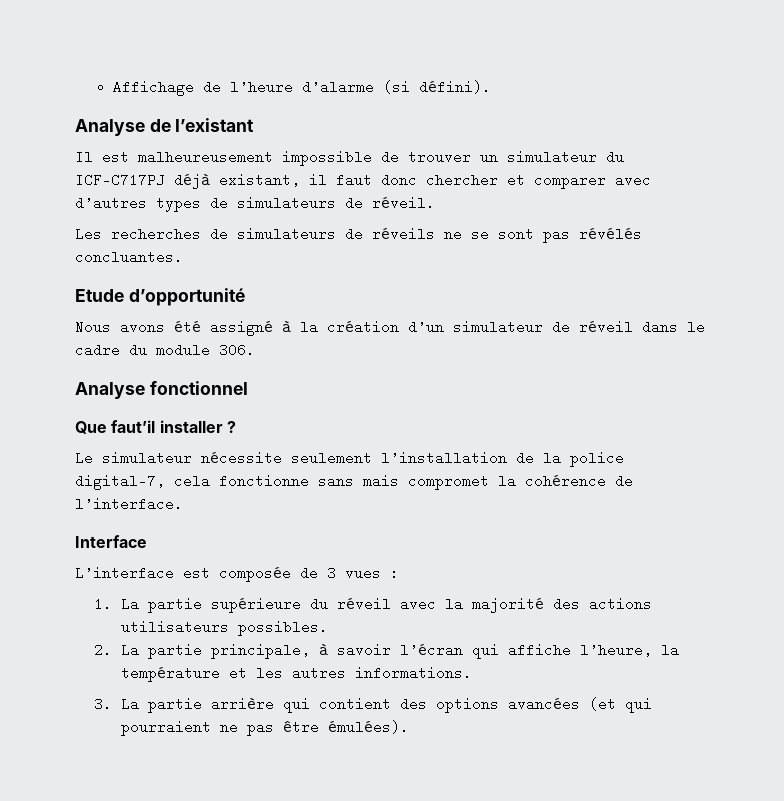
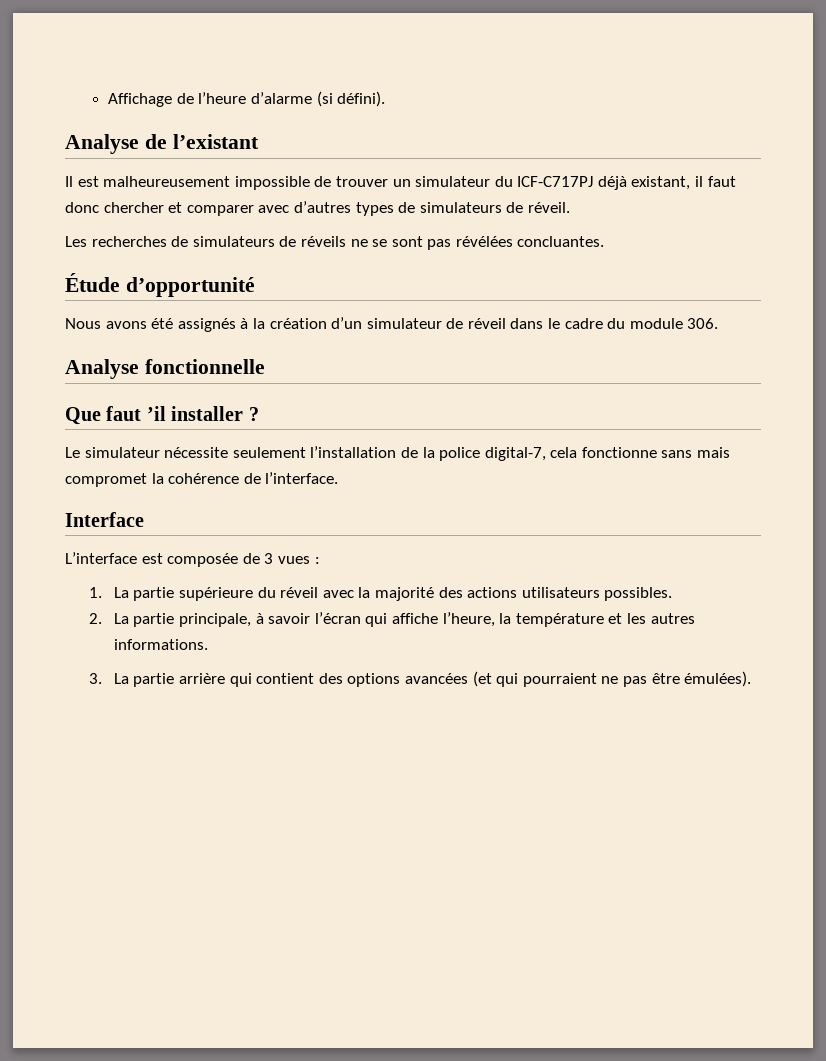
[579,228,642,239] révélés -> [455,236,513,247] révélées
[75,289,124,302] Etude -> [65,273,120,292] Étude
[210,320,273,336] assigné -> [177,318,236,332] assignés
[149,381,248,395] fonctionnel -> [144,359,265,374] fonctionnelle
[111,420,156,433] faut’il -> [106,406,166,421] faut ’il

